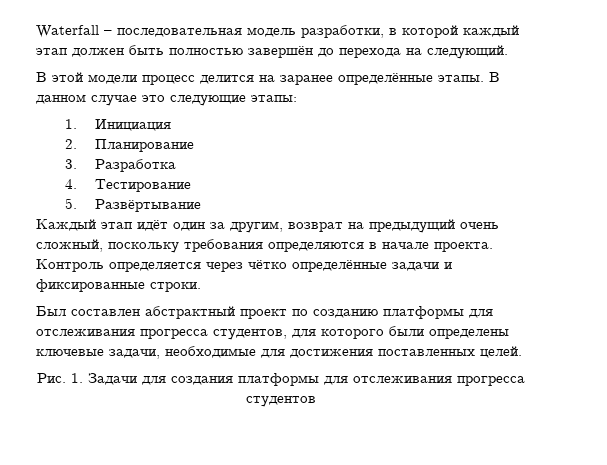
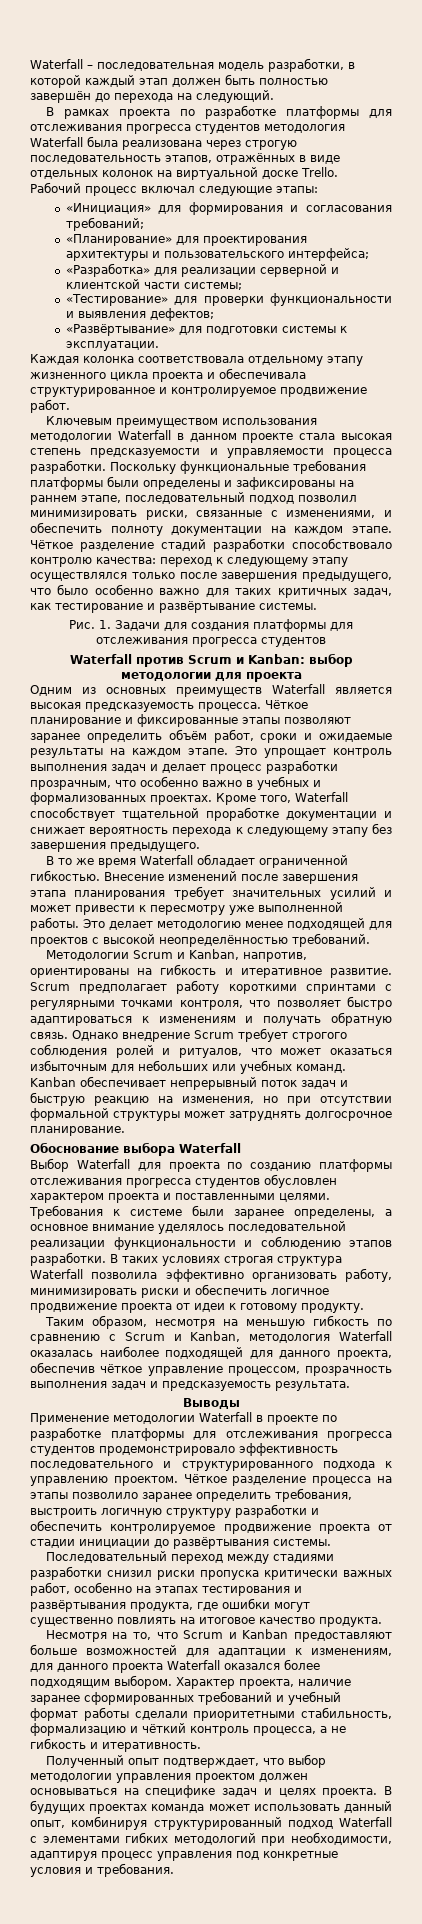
[52,72,500,85] [36,94,297,106] [65,119,171,131] [65,139,194,152] [65,159,176,172] [65,179,191,192] [65,198,201,212] [36,219,499,233] [36,239,493,253] [36,259,452,272] [36,279,201,292] [36,306,493,319] [36,326,509,340] [36,346,522,359] этой модели процесс делится на заранее определённые этапы. В данном случае это следующие этапы: // 1. Инициация // 2. Планирование // 3. Разработка // 4. Тестирование // 5. Развёртывание // Каждый этап идёт один за другим, возврат на предыдущий очень сложный, поскольку требования определяются в начале проекта. Контроль определяется через чётко определённые задачи и фиксированные строки. // Был составлен абстрактный проект по созданию платформы для отслеживания прогресса студентов, для которого были определены ключевые задачи, необходимые для достижения поставленных целей. -> [63,105,392,119] [30,124,345,134] [30,136,297,150] [30,153,340,165] [30,167,338,180] [30,182,318,196] [65,202,393,215] [65,217,144,231] [65,234,307,246] [65,248,369,261] [65,263,339,277] [65,279,242,290] [65,293,393,306] [65,308,214,321] [65,324,347,336] [65,341,159,351] [30,354,363,366] [30,368,306,382] [30,387,367,397] [30,399,70,413] [45,416,317,428] [30,430,392,443] [30,448,392,458] [30,460,366,474] [30,476,354,490] [30,492,357,505] [30,510,392,520] [30,522,392,536] [30,538,392,552] [30,557,348,567] [30,572,392,582] [30,584,392,598] [30,601,317,613] рамках проекта по разработке платформы для отслеживания прогресса студентов методология Waterfall была реализована через строгую последовательность этапов, отражённых в виде отдельных колонок на виртуальной доске Trello. Рабочий процесс включал следующие этапы: // «Инициация» для формирования и согласования требований; // «Планирование» для проектирования архитектуры и пользовательского интерфейса; // «Разработка» для реализации серверной и клиентской части системы; // «Тестирование» для проверки функциональности и выявления дефектов; // «Развёртывание» для подготовки системы к эксплуатации. // Каждая колонка соответствовала отдельному этапу жизненного цикла проекта и обеспечивала структурированное и контролируемое продвижение работ. // Ключевым преимуществом использования методологии Waterfall в данном проекте стала высокая степень предсказуемости и управляемости процесса разработки. Поскольку функциональные требования платформы были определены и зафиксированы на раннем этапе, последовательный подход позволил минимизировать риски, связанные с изменениями, и обеспечить полноту документации на каждом этапе. Чёткое разделение стадий разработки способствовало контролю качества: переход к следующему этапу осуществлялся только после завершения предыдущего, что было особенно важно для таких критичных задач, как тестирование и развёртывание системы.
(316, 401) none -> [69,653,353,667] [120,672,302,682] [30,684,392,697] [30,700,308,712] [30,714,351,727] [30,729,392,743] [30,746,392,758] [30,760,338,774] [30,776,321,790] [30,792,348,805] [30,807,392,821] [30,823,392,837] [30,842,200,852] [45,854,348,868] [30,870,358,884] [30,886,392,900] [30,902,343,915] [30,917,392,931] [30,933,370,947] [45,949,307,962] [30,964,392,978] [30,980,392,994] [30,996,392,1010] [30,1012,393,1026] [30,1028,347,1042] [30,1044,392,1058] [30,1060,346,1074] [30,1076,348,1090] [30,1092,392,1106] [30,1108,392,1121] [30,1126,125,1136] [30,1142,241,1156] [30,1158,393,1172] [30,1174,337,1188] [30,1193,330,1203] [29,1205,392,1219] [30,1221,346,1234] [30,1236,392,1250] [30,1252,342,1266] [30,1268,392,1282] [30,1284,329,1298] [30,1303,364,1313] [44,1315,392,1329] [30,1331,392,1344] [30,1346,392,1360] [30,1362,392,1376] [30,1381,350,1391] [182,1398,240,1409] [30,1412,337,1425] [30,1427,392,1441] [30,1443,338,1456] [30,1461,392,1471] [30,1474,393,1486] [30,1488,352,1502] [30,1504,319,1518] [30,1520,392,1534] [30,1537,331,1549] [45,1551,334,1564] [30,1566,392,1580] [30,1582,302,1596] [30,1598,310,1612] [30,1617,382,1627] [45,1629,392,1642] [30,1644,392,1657] [30,1659,320,1673] [30,1675,351,1689] [30,1691,341,1705] [30,1707,392,1721] [30,1723,346,1736] [30,1738,201,1752] [45,1754,326,1768] [30,1773,308,1783] [30,1785,392,1798] [30,1800,392,1814] [30,1816,392,1830] [30,1832,392,1846] [30,1851,338,1861] [30,1863,174,1877] // Waterfall против Scrum и Kanban: выбор методологии для проекта // Одним из основных преимуществ Waterfall является высокая предсказуемость процесса. Чёткое планирование и фиксированные этапы позволяют заранее определить объём работ, сроки и ожидаемые результаты на каждом этапе. Это упрощает контроль выполнения задач и делает процесс разработки прозрачным, что особенно важно в учебных и формализованных проектах. Кроме того, Waterfall способствует тщательной проработке документации и снижает вероятность перехода к следующему этапу без завершения предыдущего. // В то же время Waterfall обладает ограниченной гибкостью. Внесение изменений после завершения этапа планирования требует значительных усилий и может привести к пересмотру уже выполненной работы. Это делает методологию менее подходящей для проектов с высокой неопределённостью требований. // Методологии Scrum и Kanban, напротив, ориентированы на гибкость и итеративное развитие. Scrum предполагает работу короткими спринтами с регулярными точками контроля, что позволяет быстро адаптироваться к изменениям и получать обратную связь. Однако внедрение Scrum требует строгого соблюдения ролей и ритуалов, что может оказаться избыточным для небольших или учебных команд. Kanban обеспечивает непрерывный поток задач и быструю реакцию на изменения, но при отсутствии формальной структуры может затруднять долгосрочное планирование. // Обоснование выбора Waterfall // Выбор Waterfall для проекта по созданию платформы отслеживания прогресса студентов обусловлен характером проекта и поставленными целями. Требования к системе были заранее определены, а основное внимание уделялось последовательной реализации функциональности и соблюдению этапов разработки. В таких условиях строгая структура Waterfall позволила эффективно организовать работу, минимизировать риски и обеспечить логичное продвижение проекта от идеи к готовому продукту. // Таким образом, несмотря на меньшую гибкость по сравнению с Scrum и Kanban, методология Waterfall оказалась наиболее подходящей для данного проекта, обеспечив чёткое управление процессом, прозрачность выполнения задач и предсказуемость результата. // Выводы // Применение методологии Waterfall в проекте по разработке платформы для отслеживания прогресса студентов продемонстрировало эффективность последовательного и структурированного подхода к управлению проектом. Чёткое разделение процесса на этапы позволило заранее определить требования, выстроить логичную структуру разработки и обеспечить контролируемое продвижение проекта от стадии инициации до развёртывания системы. // Последовательный переход между стадиями разработки снизил риски пропуска критически важных работ, особенно на этапах тестирования и развёртывания продукта, где ошибки могут существенно повлиять на итоговое качество продукта. // Несмотря на то, что Scrum и Kanban предоставляют больше возможностей для адаптации к изменениям, для данного проекта Waterfall оказался более подходящим выбором. Характер проекта, наличие заранее сформированных требований и учебный формат работы сделали приоритетными стабильность, формализацию и чёткий контроль процесса, а не гибкость и итеративность. // Полученный опыт подтверждает, что выбор методологии управления проектом должен основываться на специфике задач и целях проекта. В будущих проектах команда может использовать данный опыт, комбинируя структурированный подход Waterfall с элементами гибких методологий при необходимости, адаптируя процесс управления под конкретные условия и требования.

